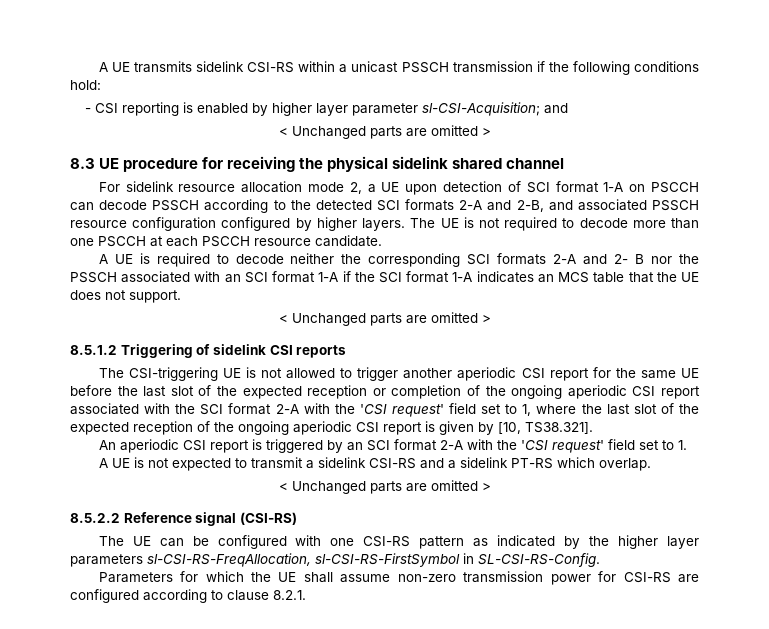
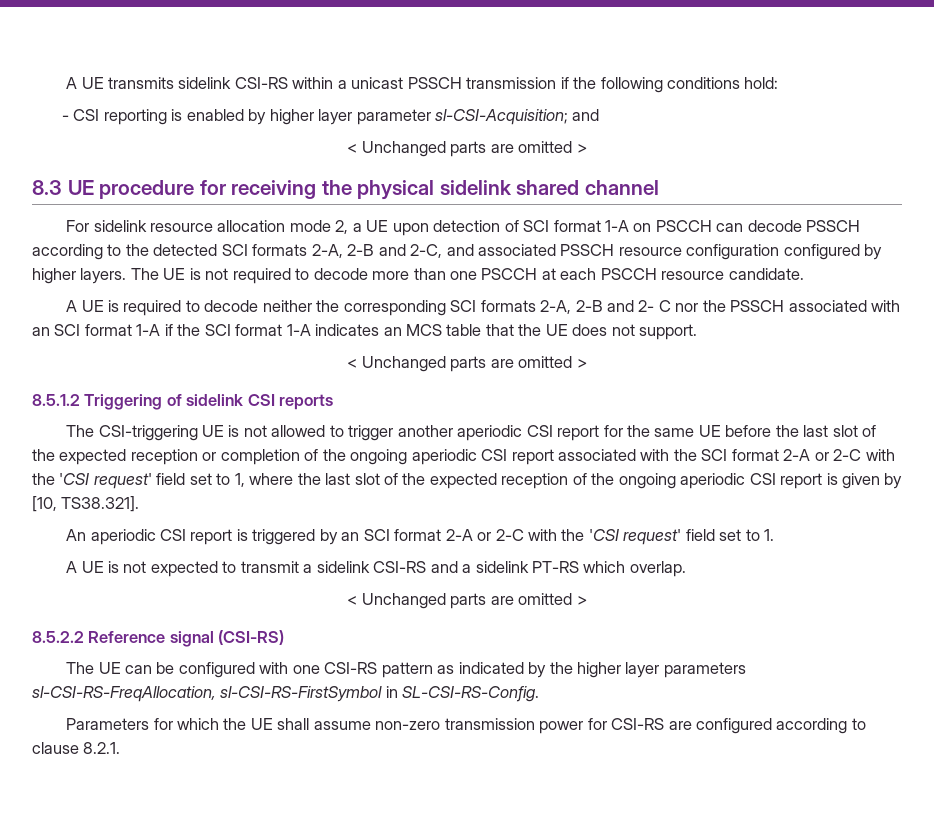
[459,200,544,212] 2-A and 2-B, -> [311,244,443,258] 2-A, 2-B and 2-C,
[553,254,577,264] 2-A -> [540,300,603,314] 2-A, 2-B
[635,254,645,264] B -> [658,300,671,312] C
(299, 409) none -> [814,449,862,461] or 2-C
(463, 445) none -> [477,529,524,541] or 2-C

